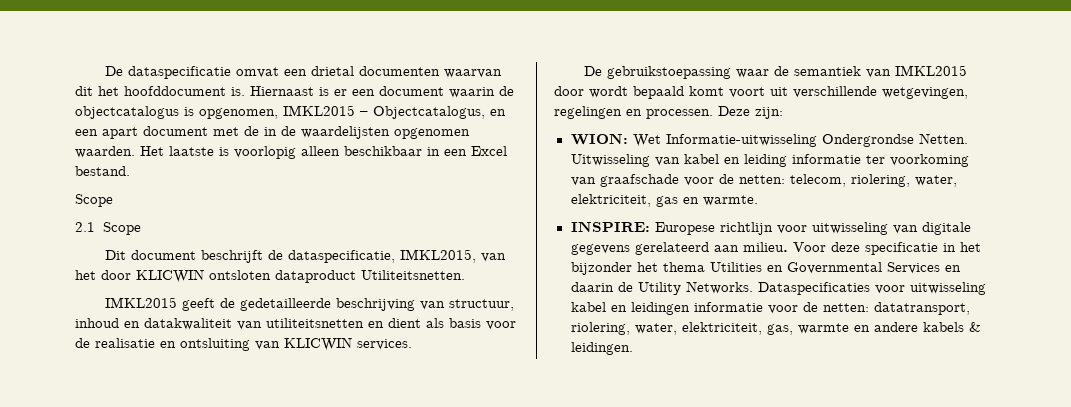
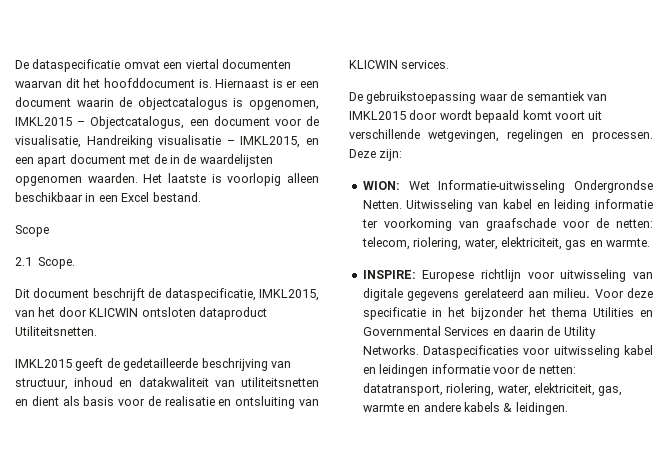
[310,66,354,76] drietal -> [185,59,219,69] viertal
(485, 112) none -> [189,116,319,126] [15,135,301,148] een document voor de visualisatie, Handreiking visualisatie – IMKL2015,
[102,222,141,235] Scope -> [38,257,76,269] Scope.

